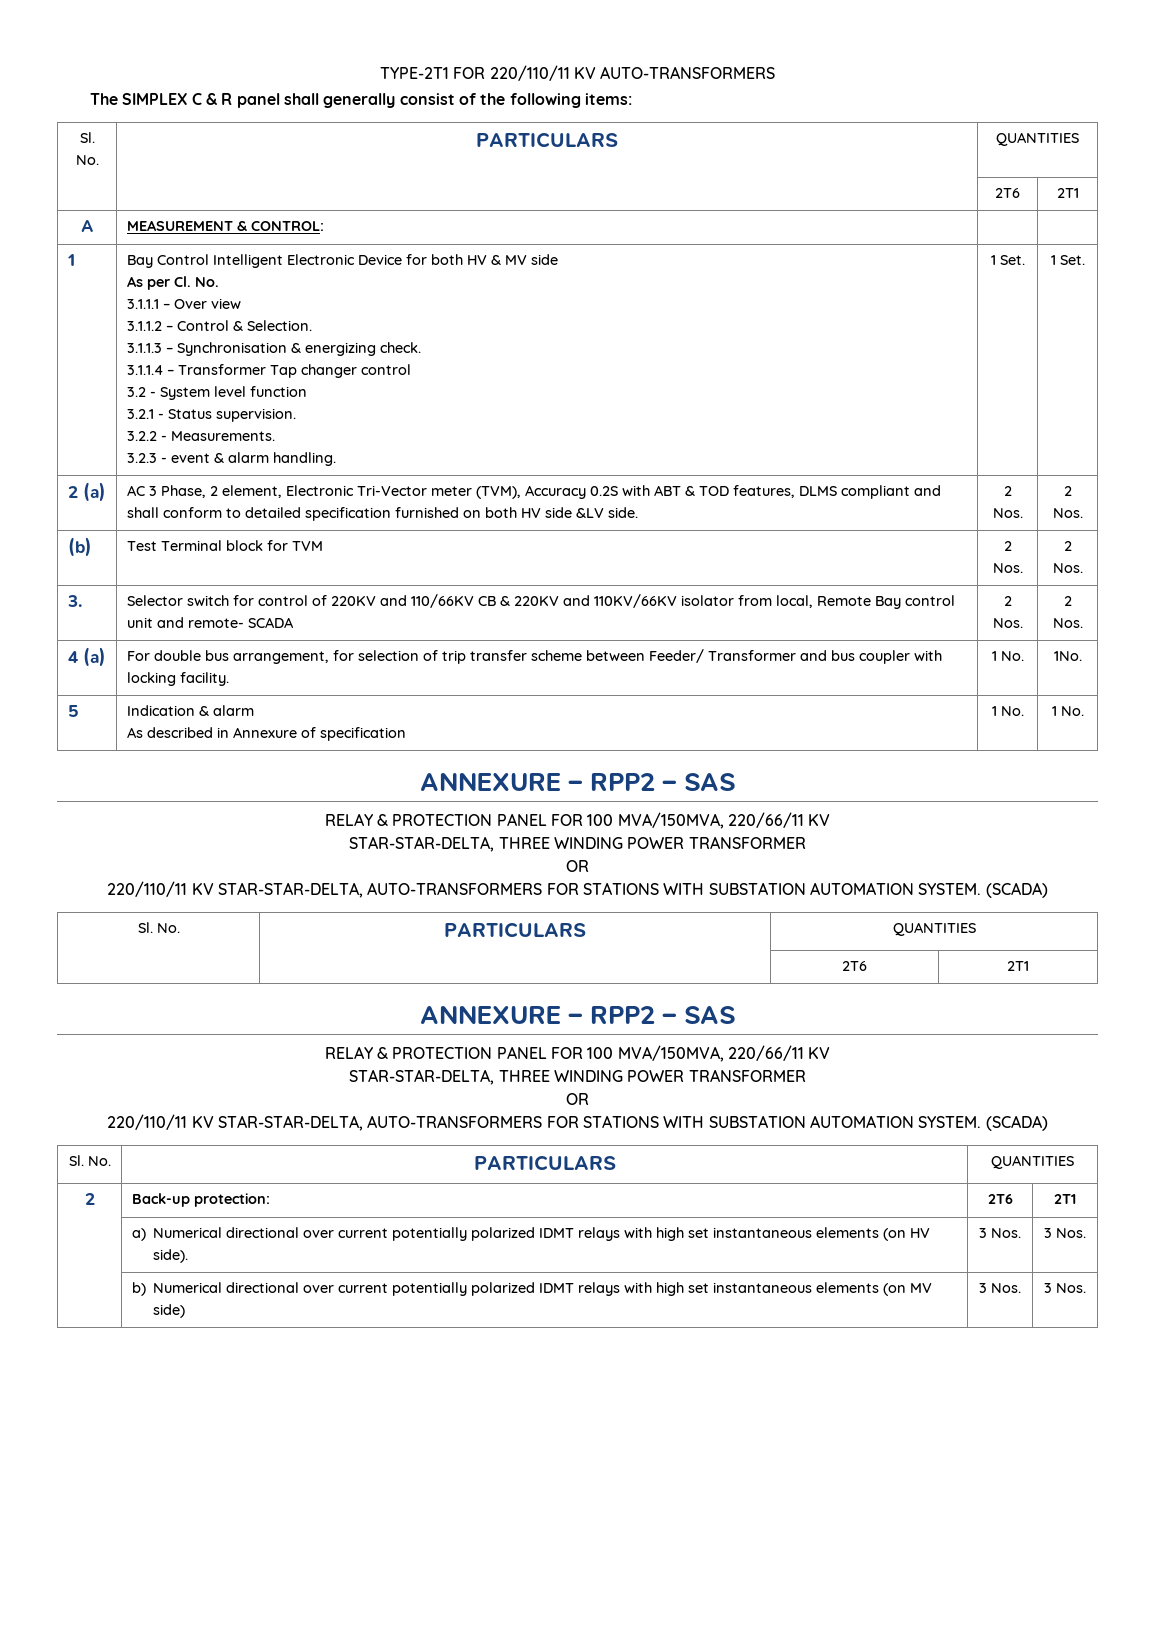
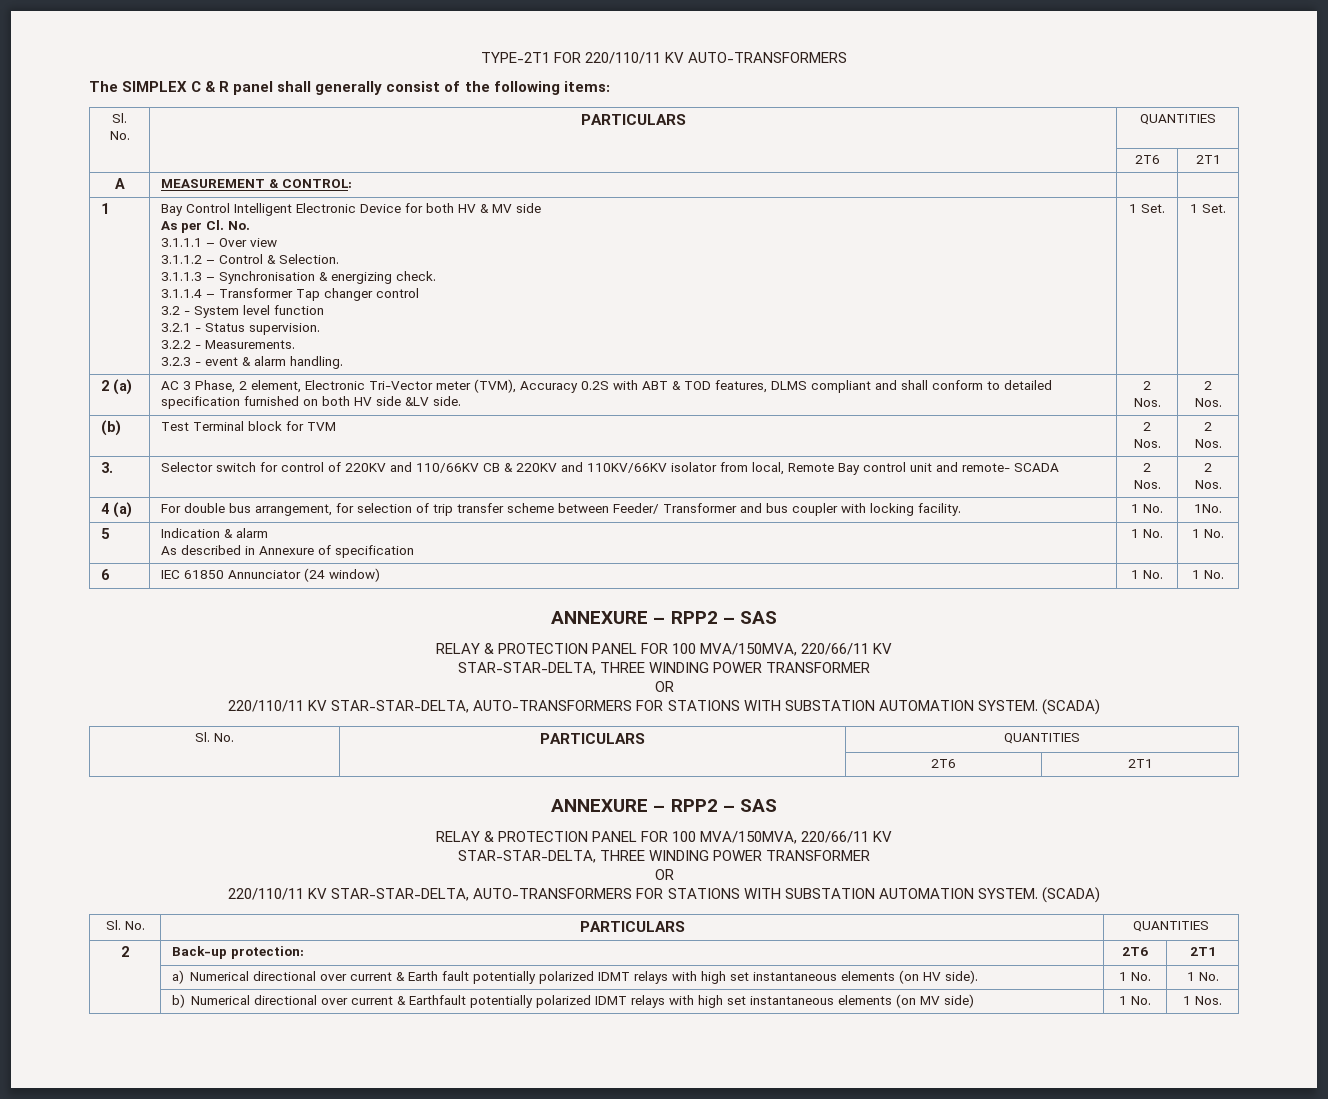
(1084, 711) none -> [100,569,110,580] [160,568,380,582] [1131,570,1163,579] [1192,570,1224,579] // 6 | IEC 61850 Annunciator (24 window) | 1 No. | 1 No.
(388, 1233) none -> [396,971,470,981] & Earth fault
[979,1228,1021,1238] [1044,1228,1086,1238] 3 Nos. | 3 Nos. -> [1119,972,1151,981] [1186,972,1219,981] 1 No. | 1 No.
(388, 1288) none -> [397,995,467,1005] & Earthfault
[979,1283,1021,1293] [1044,1283,1086,1293] 3 Nos. | 3 Nos. -> [1119,996,1151,1005] [1183,996,1222,1005] 1 No. | 1 Nos.

